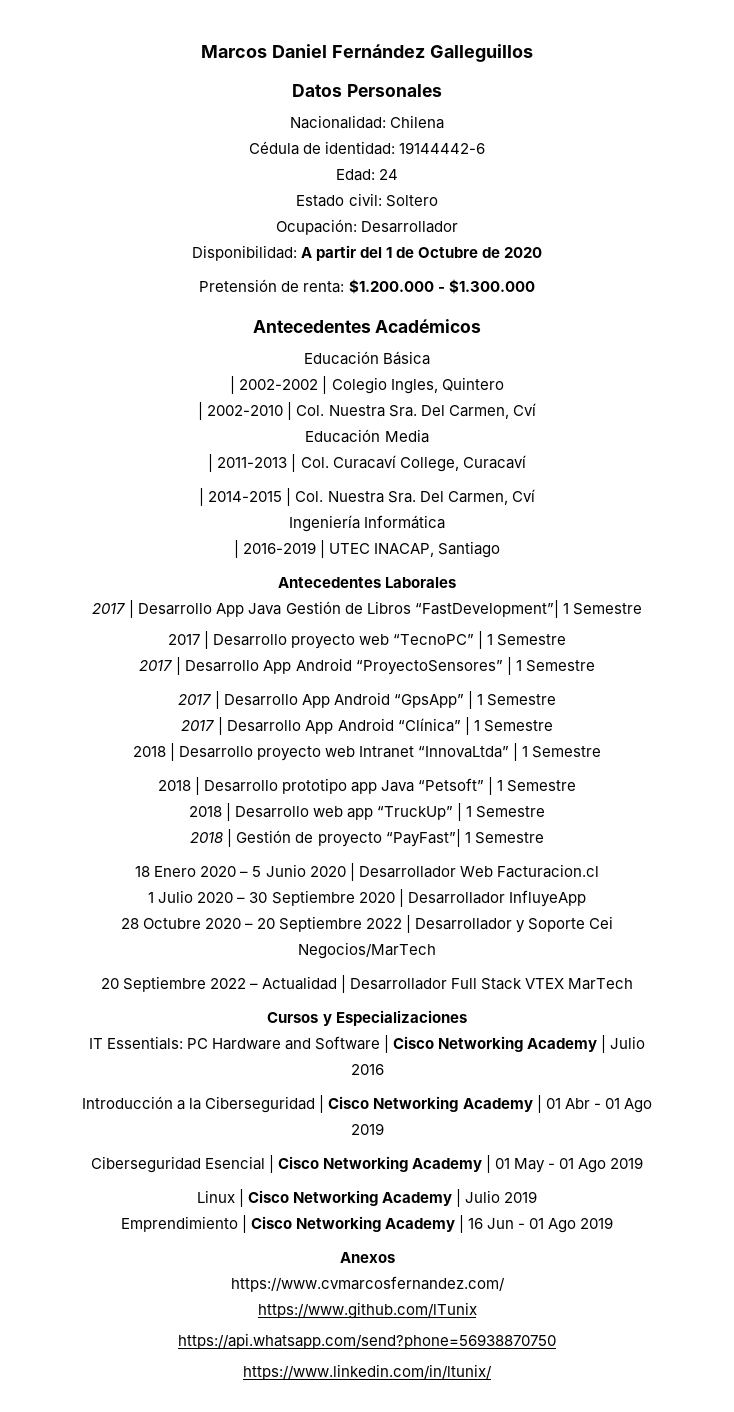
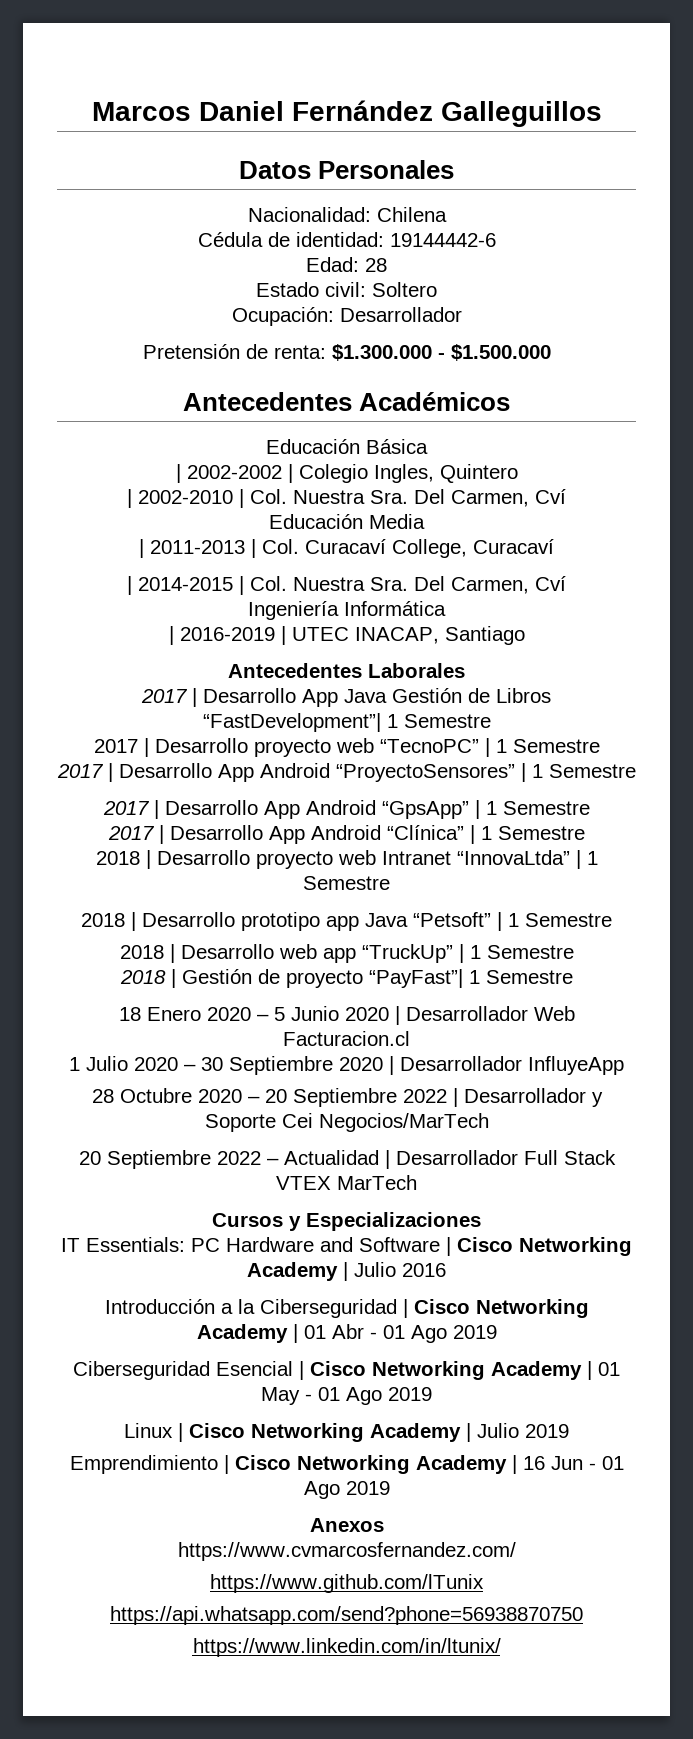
[379,169,399,180] 24 -> [365,258,387,272] 28
[191,245,543,261] // Disponibilidad: A partir del 1 de Octubre de 2020 -> (462, 314) none
[348,279,535,294] $1.200.000 - $1.300.000 -> [331,344,551,361] $1.300.000 - $1.500.000

